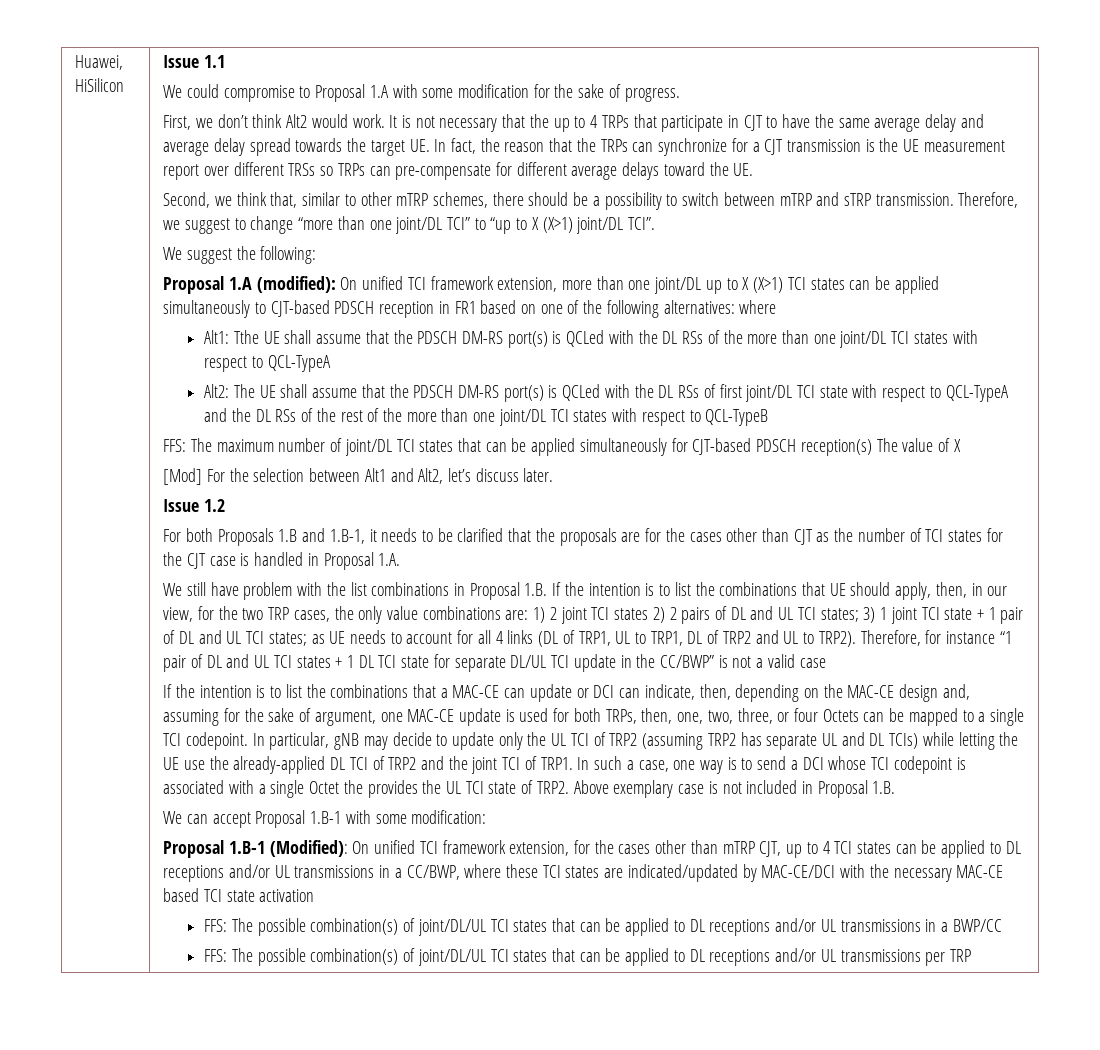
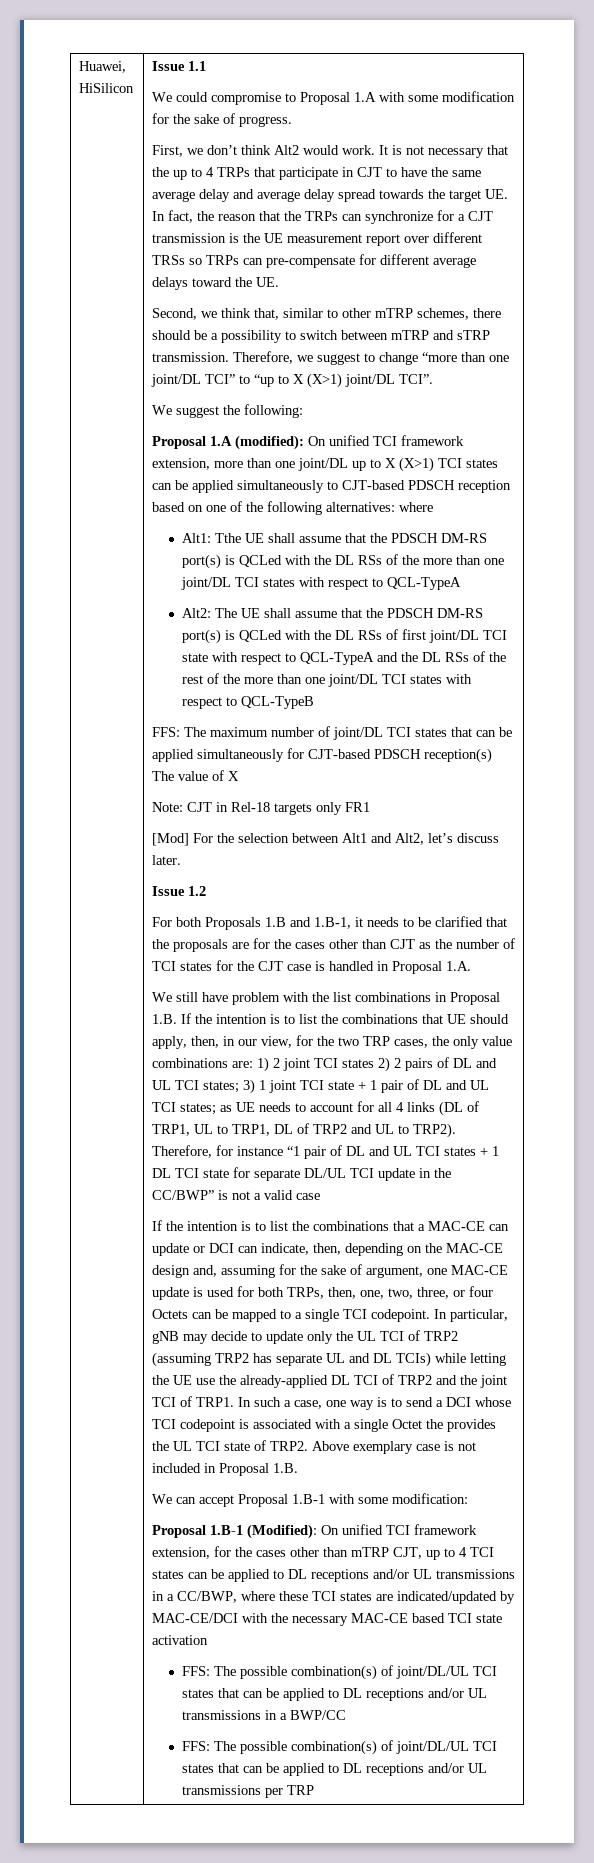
[438,301,476,314] in FR1 -> (511, 486) none
(961, 445) none -> [151,802,370,815] // Note: CJT in Rel-18 targets only FR1

